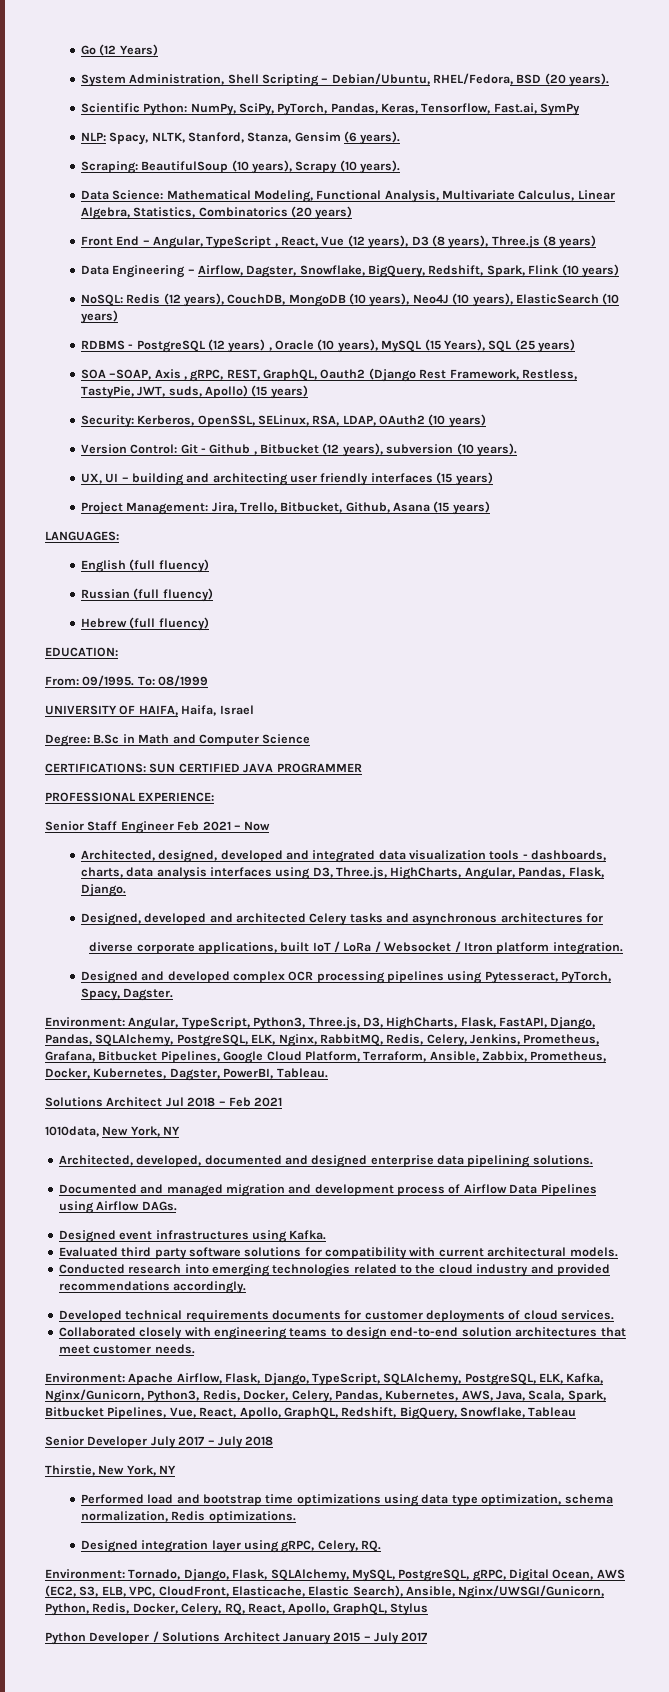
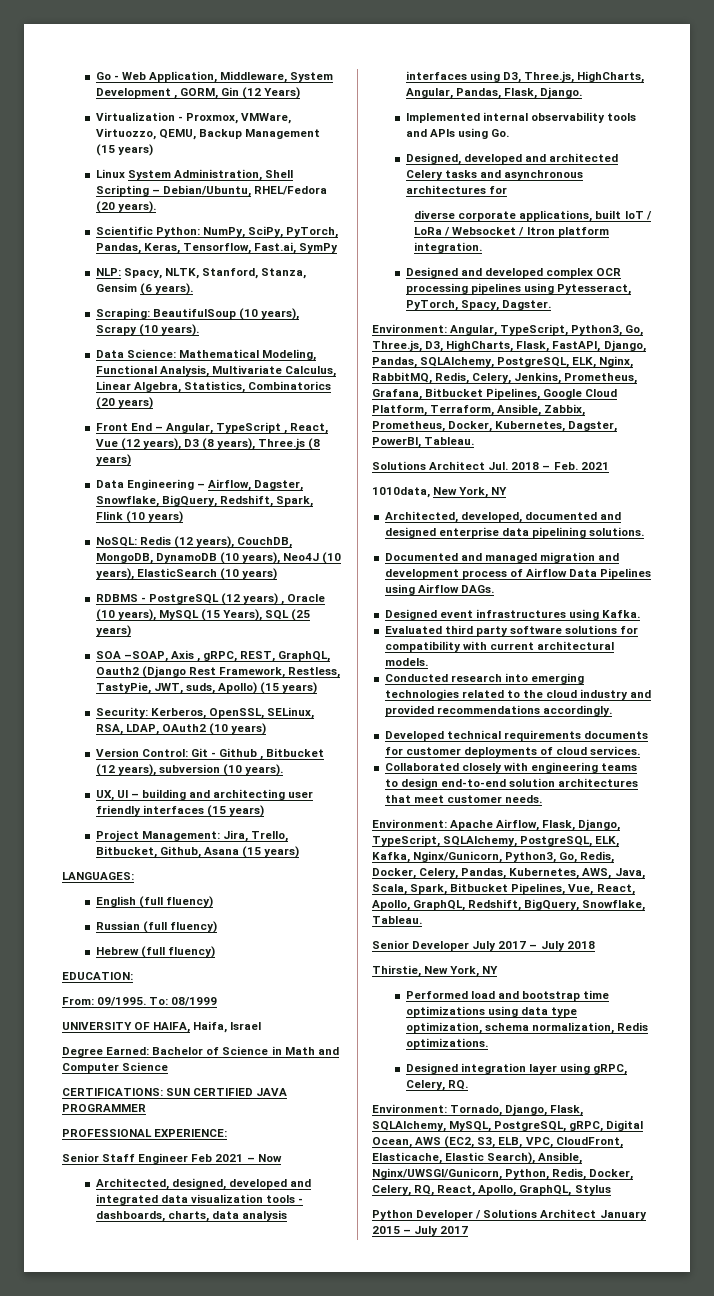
[99,44,158,56] (12 Years) // -> [113,71,334,83] [95,87,301,99] [95,112,292,124] [95,128,321,140] [95,144,153,156] [95,169,125,178] - Web Application, Middleware, System Development , GORM, Gin (12 Years) // Virtualization - Proxmox, VMWare, Virtuozzo, QEMU, Backup Management (15 years) // Linux
[433,73,542,85] RHEL/Fedora, BSD -> [254,186,328,195] RHEL/Fedora
[288,294,346,307] MongoDB -> [95,553,217,564] MongoDB, DynamoDB
[45,734,120,747] Degree: B.Sc -> [62,1046,269,1057] Degree Earned: Bachelor of Science
(126, 890) none -> [405,112,637,123] [405,128,510,139] // Implemented internal observability tools and APIs using Go.
(306, 1023) none -> [625,325,644,336] Go,
[165,1097,184,1107] Jul -> [488,462,509,470] Jul.
[228,1097,251,1107] Feb -> [553,462,578,470] Feb.
(200, 1396) none -> [559,852,578,863] Go,
[528,1407,577,1417] Tableau -> [372,916,422,924] Tableau.

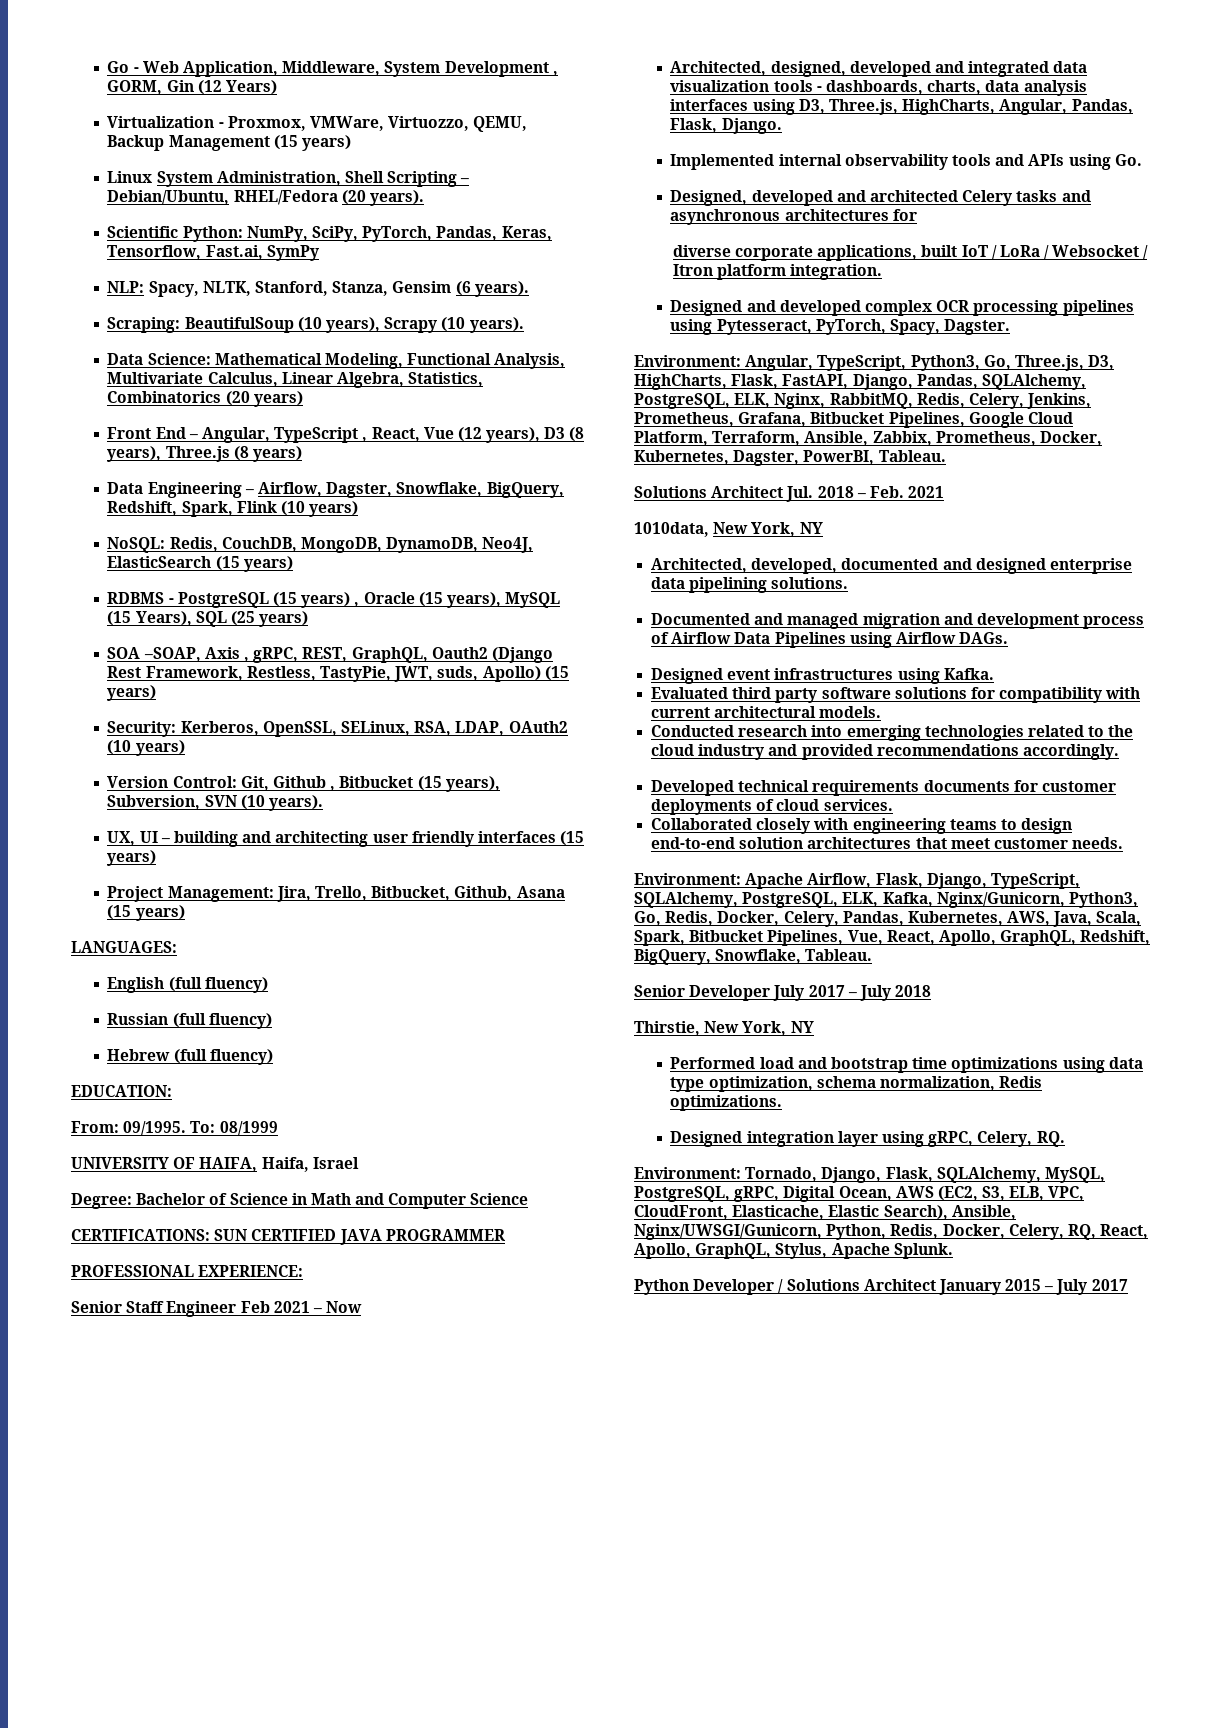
[139,536,293,548] [95,552,342,564] [95,568,239,580] Redis (12 years), CouchDB, MongoDB, DynamoDB (10 years), Neo4J (10 years), ElasticSearch (10 -> [169,537,534,553] [107,556,240,571] Redis, CouchDB, MongoDB, DynamoDB, Neo4J, ElasticSearch (15
[221,593,241,605] (12 -> [273,592,298,607] (15
[95,609,115,621] (10 -> [418,592,443,607] (15
[190,748,217,757] Git - -> [240,776,269,791] Git,
[95,764,220,776] (12 years), subversion -> [417,776,500,792] [107,795,237,810] (15 years), Subversion, SVN
[62,1047,150,1057] Degree Earned: -> [71,1193,132,1209] Degree:
[574,1185,611,1195] Stylus -> [775,1243,953,1259] Stylus, Apache Splunk.

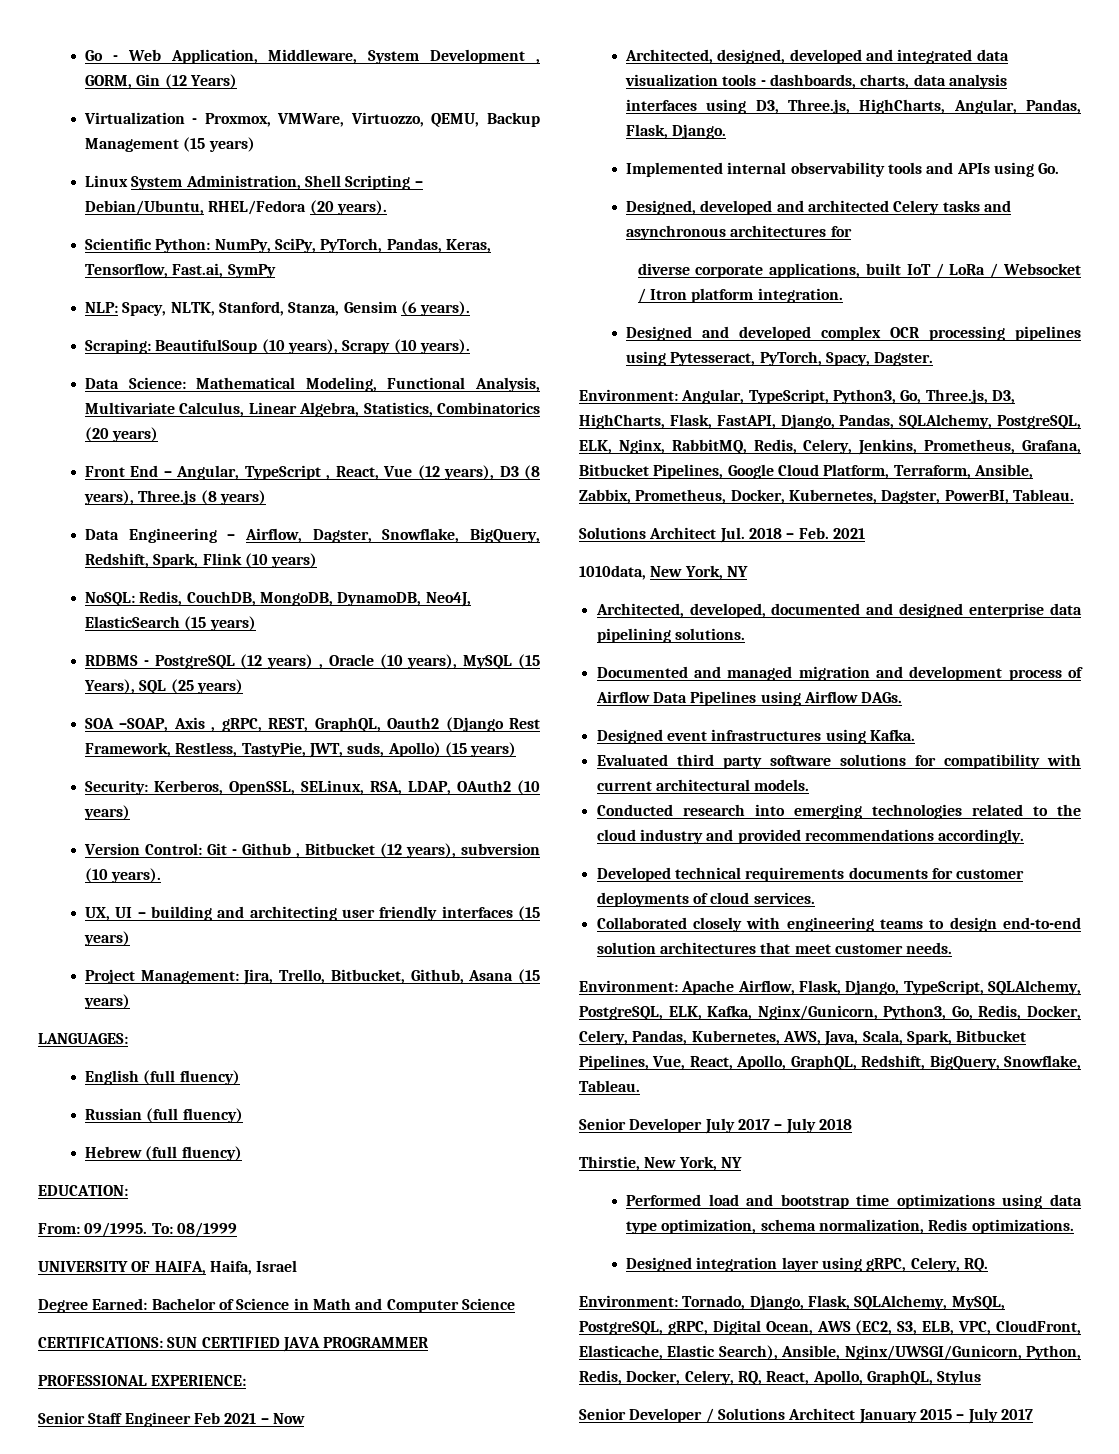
[273,592,298,607] (15 -> [240,654,263,669] (12
[418,592,443,607] (15 -> [379,654,403,669] (10
[240,776,269,791] Git, -> [206,843,237,855] Git -
[417,776,500,792] [107,795,237,810] (15 years), Subversion, SVN -> [379,843,540,858] (12 years), subversion
[71,1193,132,1209] Degree: -> [38,1298,148,1313] Degree Earned:
[775,1243,953,1259] [634,1279,689,1295] Stylus, Apache Splunk. // Python -> [937,1370,982,1385] [579,1408,626,1420] Stylus // Senior

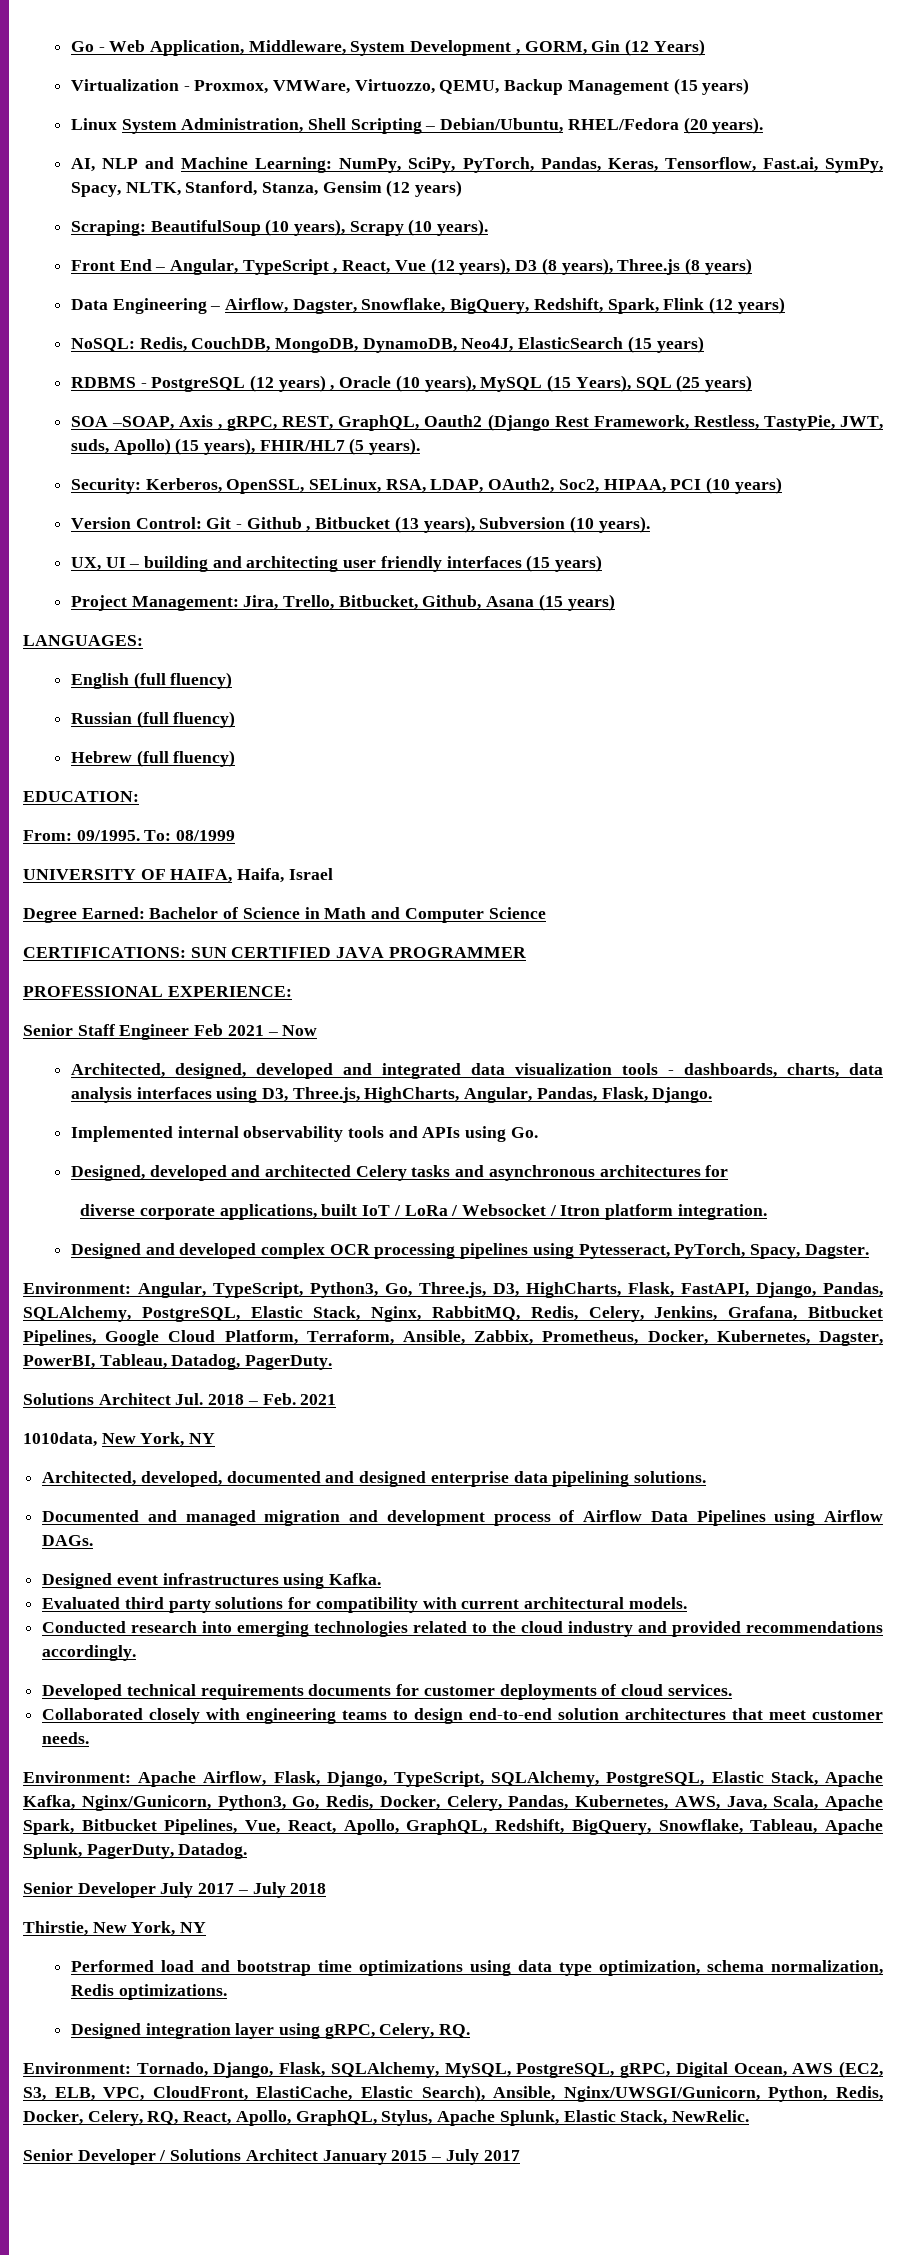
[84,238,211,253] Scientific Python: -> [70,157,333,173] AI, NLP and Machine Learning:
[227,264,276,278] [84,302,118,313] SymPy // NLP: -> [824,158,883,173] SymPy,
[400,301,471,316] (6 years). -> [386,180,463,197] (12 years)
[84,377,540,392] [84,402,540,417] [84,427,159,442] // Data Science: Mathematical Modeling, Functional Analysis, Multivariate Calculus, Linear Algebra, Statistics, Combinatorics (20 years) -> (489, 227) none
[244,553,268,568] (10 -> [709,297,734,314] (12
[470,742,517,757] years) -> [204,438,421,455] years), FHIR/HL7 (5 years).
[456,780,511,792] OAuth2 -> [488,478,702,493] OAuth2, Soc2, HIPAA, PCI
[379,843,540,858] (12 years), subversion -> [394,516,566,533] (13 years), Subversion
[579,440,612,454] ELK, -> [250,1306,361,1321] Elastic Stack,
[924,439,1016,454] Prometheus, -> (718, 1313) none
[1012,489,1074,501] Tableau. -> [99,1354,333,1370] Tableau, Datadog, PagerDuty.
[769,755,831,766] software -> (211, 1606) none
[668,1006,702,1020] ELK, -> [711,1771,884,1787] Elastic Stack, Apache
(903, 1037) none -> [825,1795,883,1811] Apache
[579,1080,640,1092] Tableau. -> [750,1819,884,1835] [23,1843,248,1859] Tableau, Apache Splunk, PagerDuty, Datadog.
[579,1345,663,1360] Elasticache, -> [256,2086,353,2101] ElastiCache,
[937,1370,982,1385] Stylus -> [381,2110,749,2126] Stylus, Apache Splunk, Elastic Stack, NewRelic.

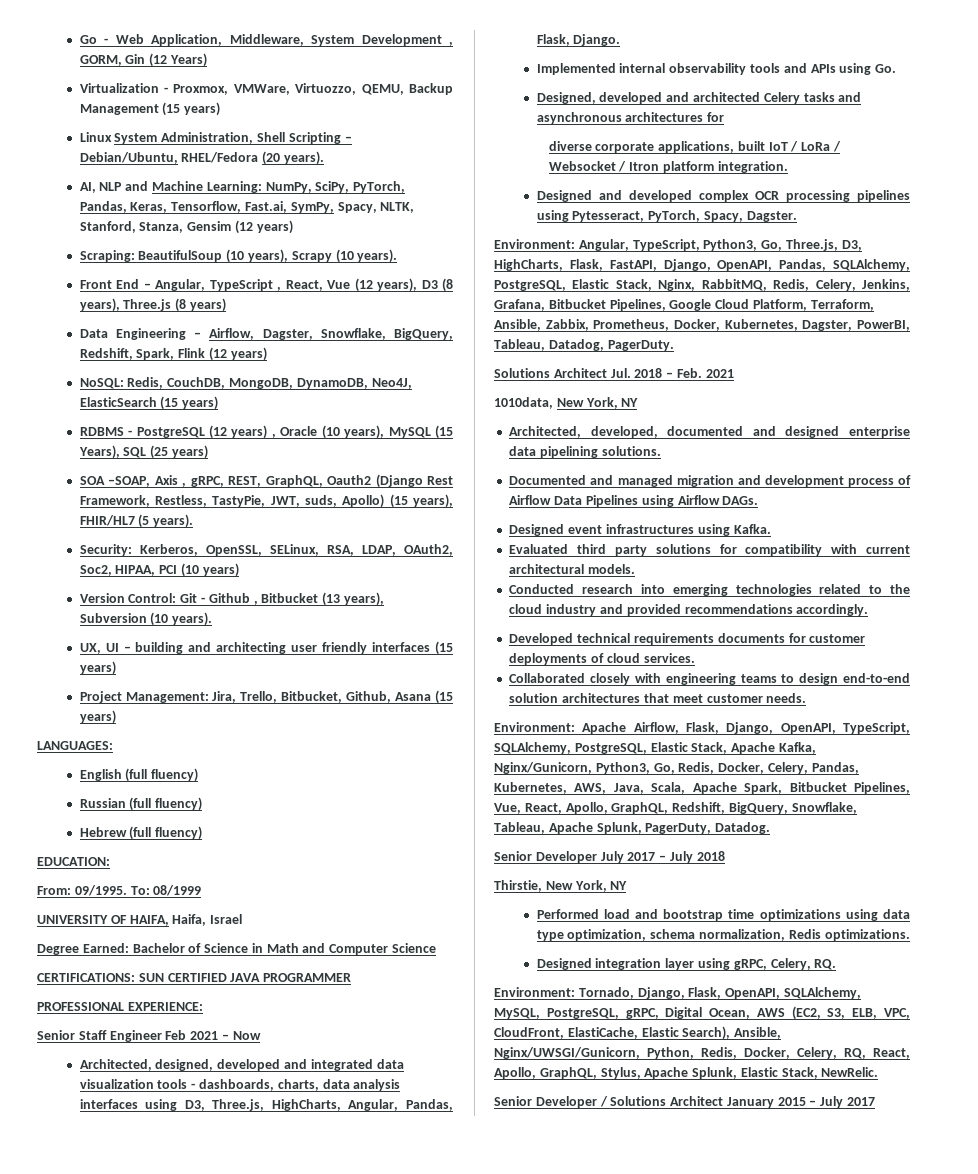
(816, 1290) none -> [717,260,773,271] OpenAPI,
(387, 1779) none -> [780,723,836,734] OpenAPI,
(326, 2069) none -> [725,988,781,999] OpenAPI,

